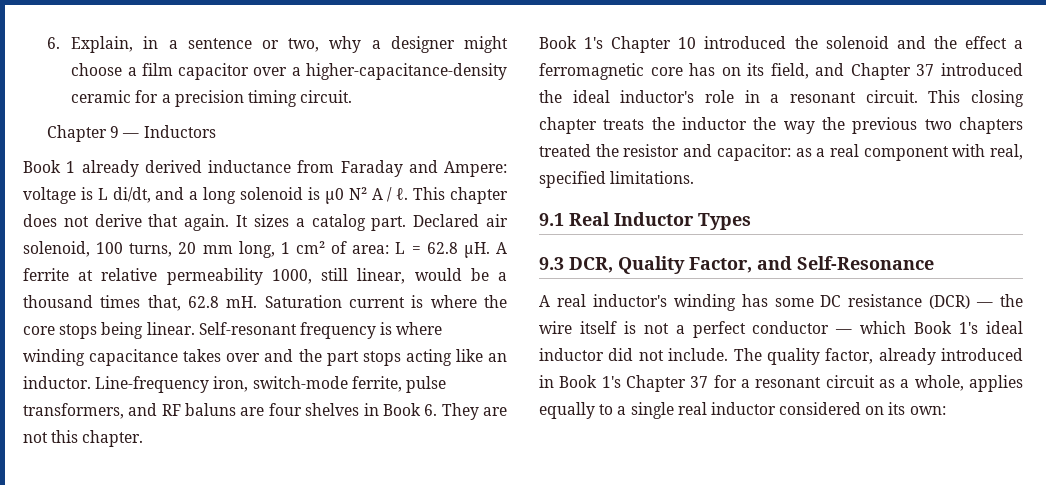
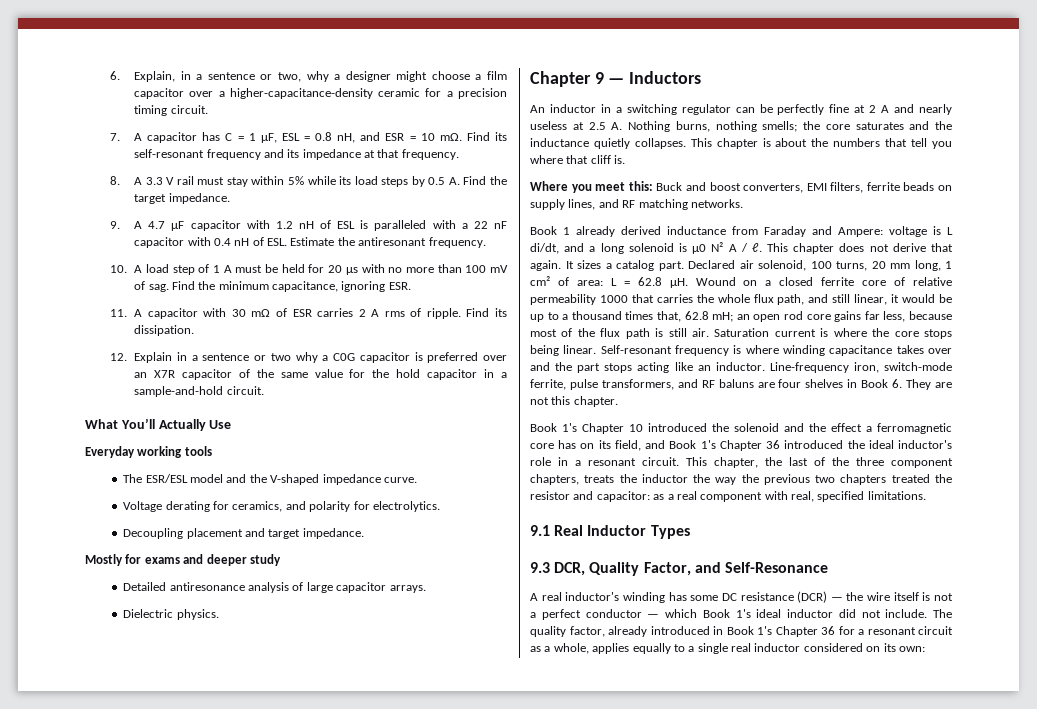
[47,125,216,142] Chapter 9 — Inductors -> [109,132,507,143] [134,149,459,160] [109,176,507,187] [134,193,230,204] [109,220,508,231] [134,237,486,248] [109,264,509,275] [134,281,411,292] [109,308,507,319] [134,325,195,336] [109,352,507,363] [134,369,507,380] [134,386,264,397] [85,418,232,431] [85,446,212,458] [123,474,417,485] [123,501,440,512] [123,528,364,539] [85,554,281,566] [123,582,426,593] [123,609,219,620] [530,71,702,87] [530,104,952,115] [530,121,952,132] [530,138,953,149] [530,155,626,164] [530,181,952,193] [530,199,743,210] 7. A capacitor has C = 1 µF, ESL = 0.8 nH, and ESR = 10 mΩ. Find its self-resonant frequency and its impedance at that frequency. // 8. A 3.3 V rail must stay within 5% while its load steps by 0.5 A. Find the target impedance. // 9. A 4.7 µF capacitor with 1.2 nH of ESL is paralleled with a 22 nF capacitor with 0.4 nH of ESL. Estimate the antiresonant frequency. // 10. A load step of 1 A must be held for 20 µs with no more than 100 mV of sag. Find the minimum capacitance, ignoring ESR. // 11. A capacitor with 30 mΩ of ESR carries 2 A rms of ripple. Find its dissipation. // 12. Explain in a sentence or two why a C0G capacitor is preferred over an X7R capacitor of the same value for the hold capacitor in a sample-and-hold circuit. // What You’ll Actually Use // Everyday working tools // The ESR/ESL model and the V-shaped impedance curve. // Voltage derating for ceramics, and polarity for electrolytics. // Decoupling placement and target impedance. // Mostly for exams and deeper study // Detailed antiresonance analysis of large capacitor arrays. // Dielectric physics. // Chapter 9 — Inductors // An inductor in a switching regulator can be perfectly fine at 2 A and nearly useless at 2.5 A. Nothing burns, nothing smells; the core saturates and the inductance quietly collapses. This chapter is about the numbers that tell you where that cliff is. // Where you meet this: Buck and boost converters, EMI filters, ferrite beads on supply lines, and RF matching networks.
[496,242,508,254] [23,268,312,285] A ferrite at relative permeability 1000, -> [695,277,952,286] [530,294,829,305] Wound on a closed ferrite core of relative permeability 1000 that carries the whole flux path, and
(406, 276) none -> [891,294,900,303] it
(489, 274) none -> [530,312,559,322] up to
[226,296,258,308] mH. -> [712,311,953,322] [530,328,709,339] mH; an open rod core gains far less, because most of the flux path is still air.
[850,63,935,80] Chapter 37 -> [669,440,781,451] Book 1's Chapter 36
[971,90,1024,107] [539,117,597,134] closing chapter -> [714,457,953,468] [530,474,579,485] chapter, the last of the three component chapters,
[690,376,709,388] 37 -> [821,626,835,635] 36

